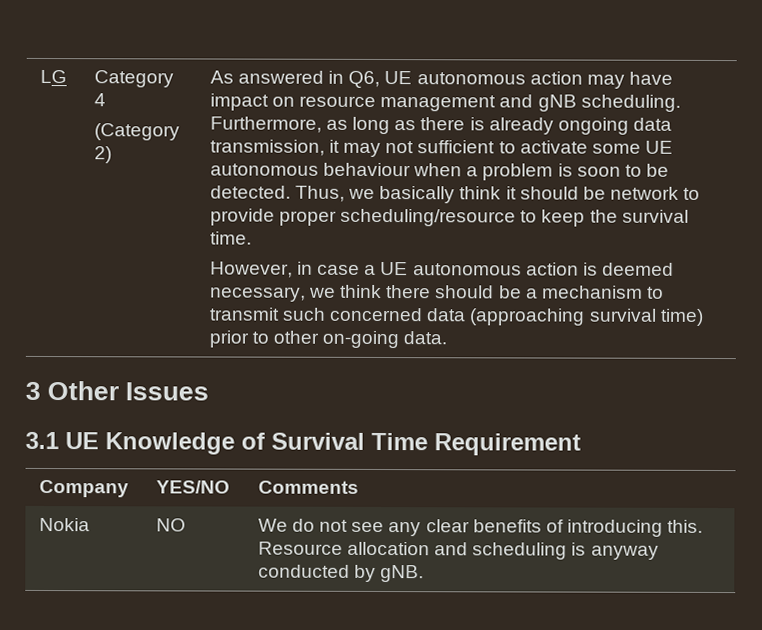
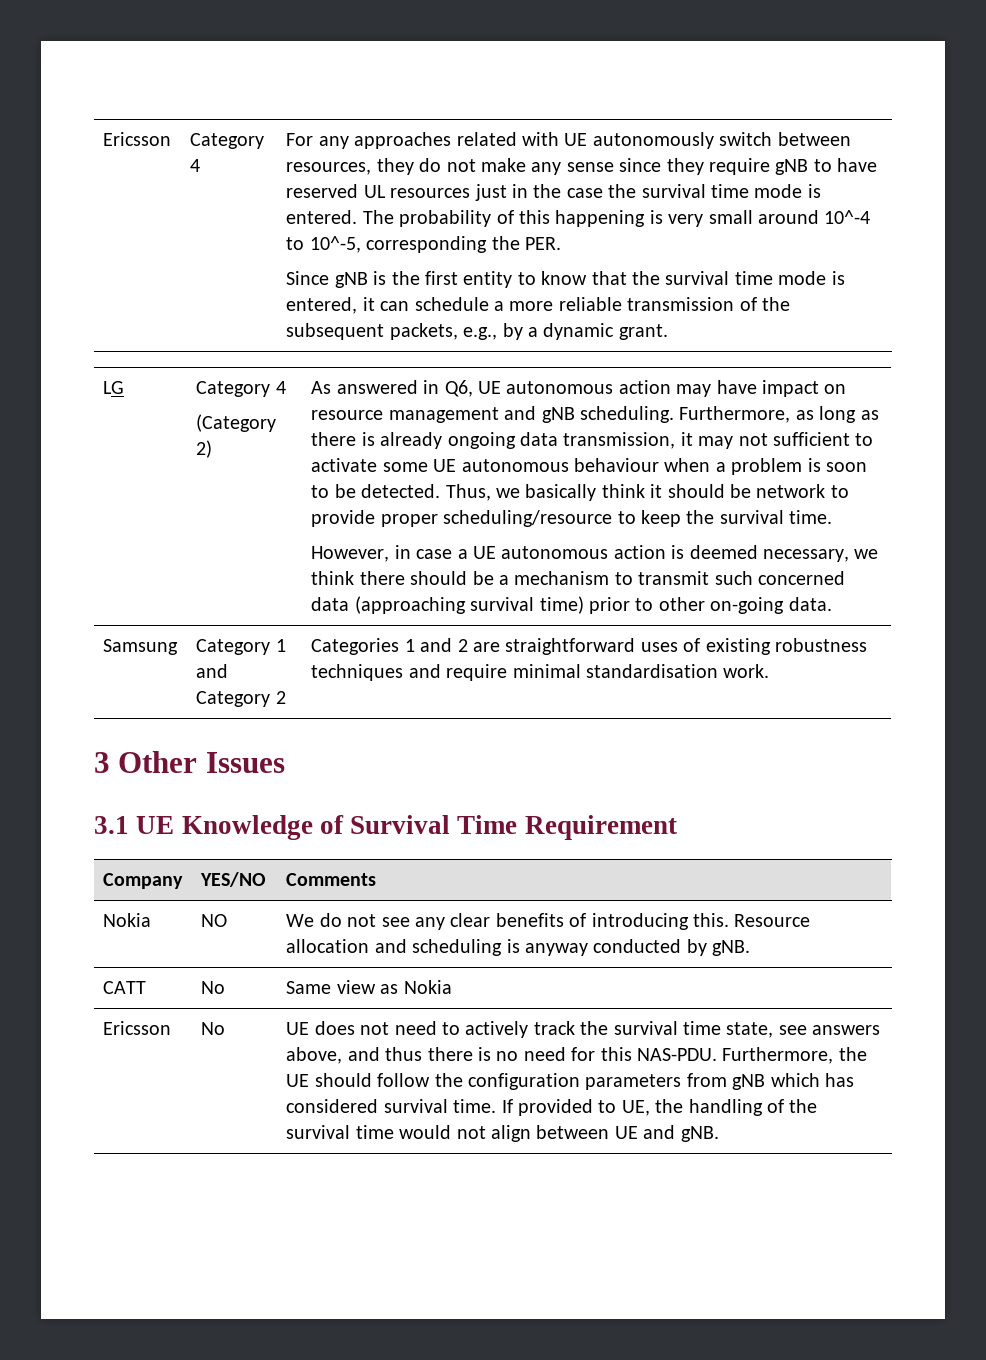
(39, 76) none -> [103,132,172,146] [190,133,265,149] [190,159,201,172] [286,132,851,149] [286,158,878,175] [286,184,821,201] [286,210,871,227] [286,236,561,253] [286,271,845,288] [286,297,790,314] [286,323,668,340] Ericsson | Category 4 | For any approaches related with UE autonomously switch between resources, they do not make any sense since they require gNB to have reserved UL resources just in the case the survival time mode is entered. The probability of this happening is very small around 10^-4 to 10^-5, corresponding the PER. // Since gNB is the first entity to know that the survival time mode is entered, it can schedule a more reliable transmission of the subsequent packets, e.g., by a dynamic grant. //
(448, 338) none -> [103,639,179,655] [196,639,286,655] [196,664,229,678] [196,691,286,707] [311,638,867,655] [311,664,770,681] // Samsung | Category 1 and Category 2 | Categories 1 and 2 are straightforward uses of existing robustness techniques and require minimal standardisation work.
(425, 573) none -> [103,981,147,994] [201,981,226,994] [286,980,452,994] [103,1021,172,1035] [201,1022,226,1035] [286,1021,881,1038] [286,1047,867,1064] [286,1073,854,1090] [286,1099,818,1116] [286,1125,719,1142] // CATT | No | Same view as Nokia // Ericsson | No | UE does not need to actively track the survival time state, see answers above, and thus there is no need for this NAS-PDU. Furthermore, the UE should follow the configuration parameters from gNB which has considered survival time. If provided to UE, the handling of the survival time would not align between UE and gNB.

